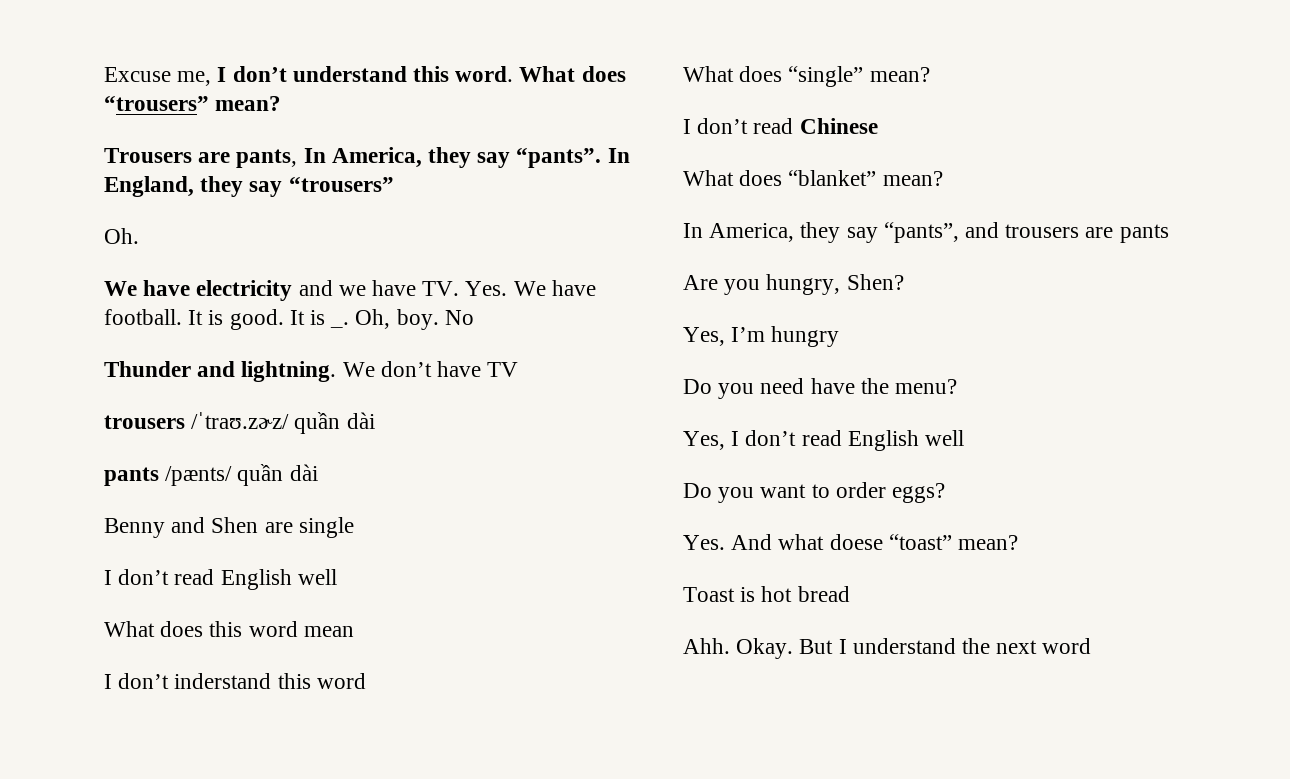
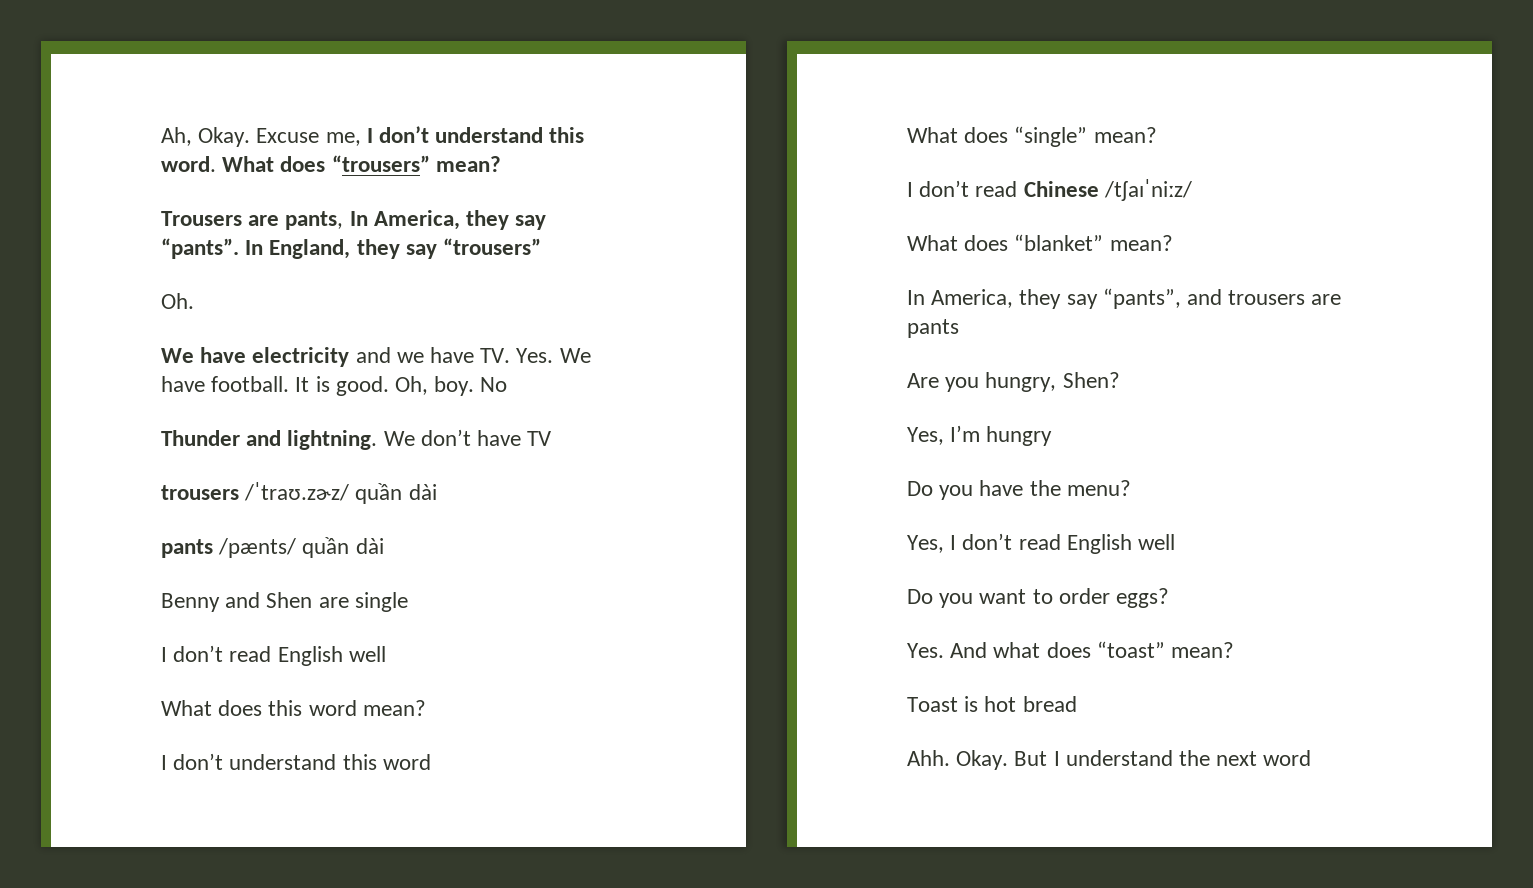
(104, 74) none -> [161,127,251,147] Ah, Okay.
[289,310,350,328] It is _. -> (389, 386) none
[303,626,354,637] [104,673,272,689] mean // I don’t inderstand -> [362,700,426,716] [161,753,337,770] mean? // I don’t understand
(878, 126) none -> [1103,179,1192,201] /tʃaɪˈniːz/
[760,378,805,394] need -> (974, 492) none
[829,534,883,550] doese -> [1046,642,1091,658] does

